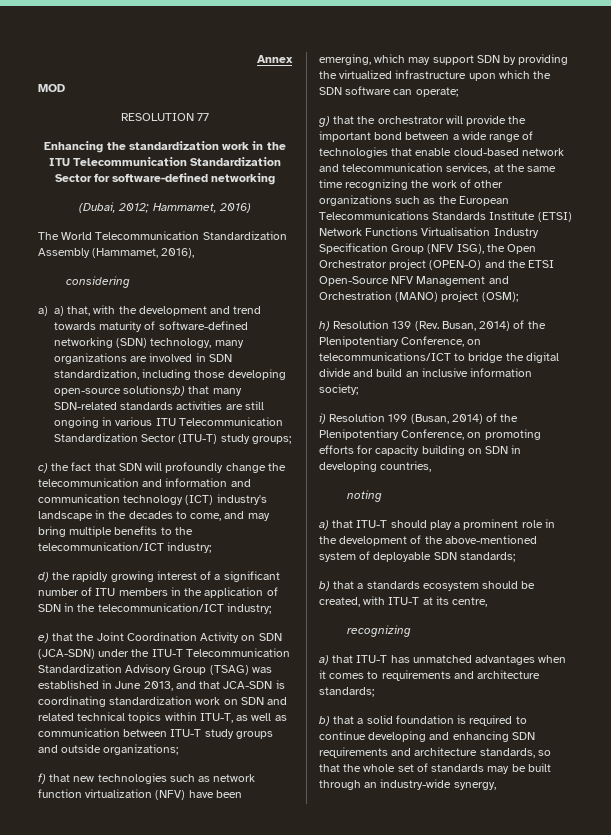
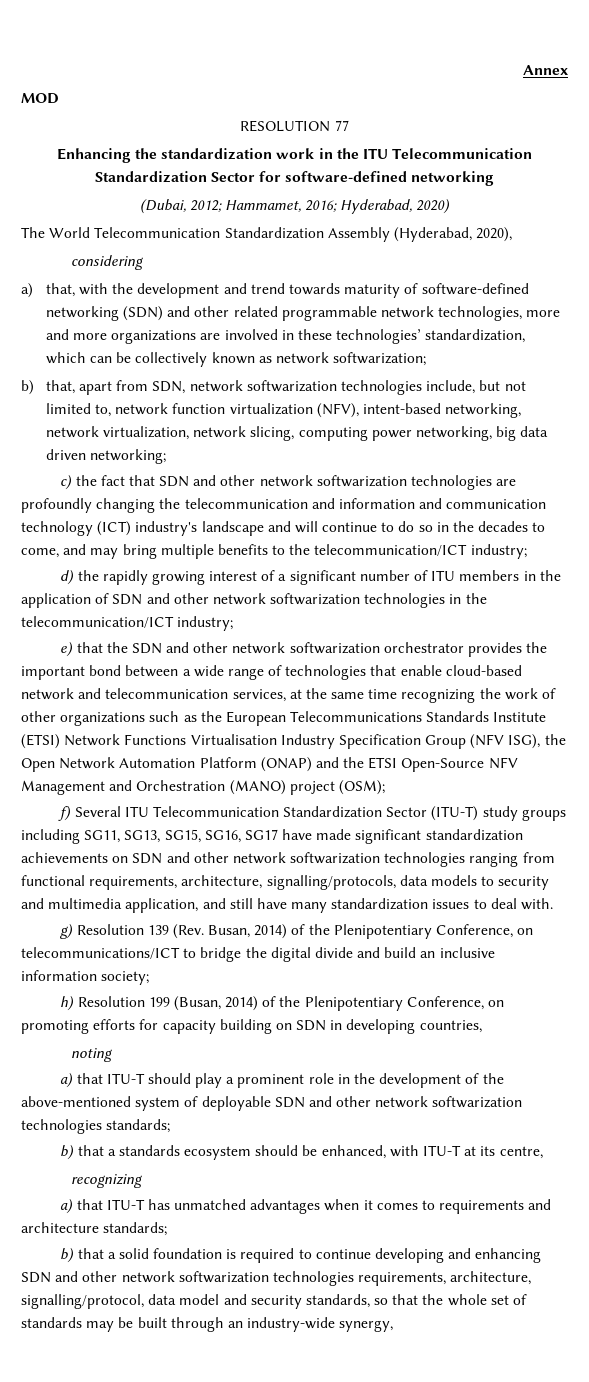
[218,203,251,213] 2016) -> [305,199,451,214] 2016; Hyderabad, 2020)
[92,248,195,258] (Hammamet, 2016), -> [393,227,513,242] (Hyderabad, 2020),
[54,306,64,316] a) -> (33, 290) none
[150,338,244,348] [54,353,232,364] [54,369,286,380] [54,385,242,396] [54,401,264,410] [54,417,283,428] [54,433,291,444] technology, many organizations are involved in SDN standardization, including those developing open-source solutions;b) that many SDN-related standards activities are still ongoing in various ITU Telecommunication Standardization Sector (ITU-T) study groups; -> [167,306,561,321] [45,329,526,344] [45,352,427,367] [21,380,526,395] [45,403,522,418] [45,426,549,441] [45,449,167,464] and other related programmable network technologies, more and more organizations are involved in these technologies’ standardization, which can be collectively known as network softwarization; // b) that, apart from SDN, network softwarization technologies include, but not limited to, network function virtualization (NFV), intent-based networking, network virtualization, network slicing, computing power networking, big data driven networking;
[145,462,266,473] will profoundly change -> [193,475,517,490] [21,498,156,513] and other network softwarization technologies are profoundly changing
(93, 516) none -> [267,521,433,533] and will continue to do so
(61, 608) none -> [146,593,446,608] and other network softwarization technologies
[96,632,282,643] [38,648,290,659] [38,664,272,675] [38,680,285,691] [38,696,288,707] [38,712,287,723] [38,728,273,739] [38,744,179,755] [38,773,256,784] [38,789,242,800] [319,54,569,65] [319,70,552,81] [319,86,458,97] [318,115,507,127] Joint Coordination Activity on SDN (JCA-SDN) under the ITU-T Telecommunication Standardization Advisory Group (TSAG) was established in June 2013, and that JCA-SDN is coordinating standardization work on SDN and related technical topics within ITU-T, as well as communication between ITU-T study groups and outside organizations; // f) that new technologies such as network function virtualization (NFV) have been emerging, which may support SDN by providing the virtualized infrastructure upon which the SDN software can operate; // g) that the orchestrator will provide -> [131,642,523,657] SDN and other network softwarization orchestrator provides
[319,259,482,270] Orchestrator project (OPEN-O) -> [59,757,312,772] Network Automation Platform (ONAP)
[319,321,330,331] h) -> [58,806,566,821] [21,829,523,844] [21,852,555,867] [21,875,550,890] [21,898,554,913] [60,924,74,939] f) Several ITU Telecommunication Standardization Sector (ITU-T) study groups including SG11, SG13, SG15, SG16, SG17 have made significant standardization achievements on SDN and other network softwarization technologies ranging from functional requirements, architecture, signalling/protocols, data models to security and multimedia application, and still have many standardization issues to deal with. // g)
[319,413,326,424] i) -> [60,996,75,1011] h)
(457, 556) none -> [308,1096,523,1108] [21,1119,102,1134] and other network softwarization technologies
[319,597,360,607] created, -> [321,1145,386,1159] enhanced,
[319,747,478,758] requirements and architecture -> [55,1271,532,1286] [21,1294,302,1309] and other network softwarization technologies requirements, architecture, signalling/protocol, data model and security

